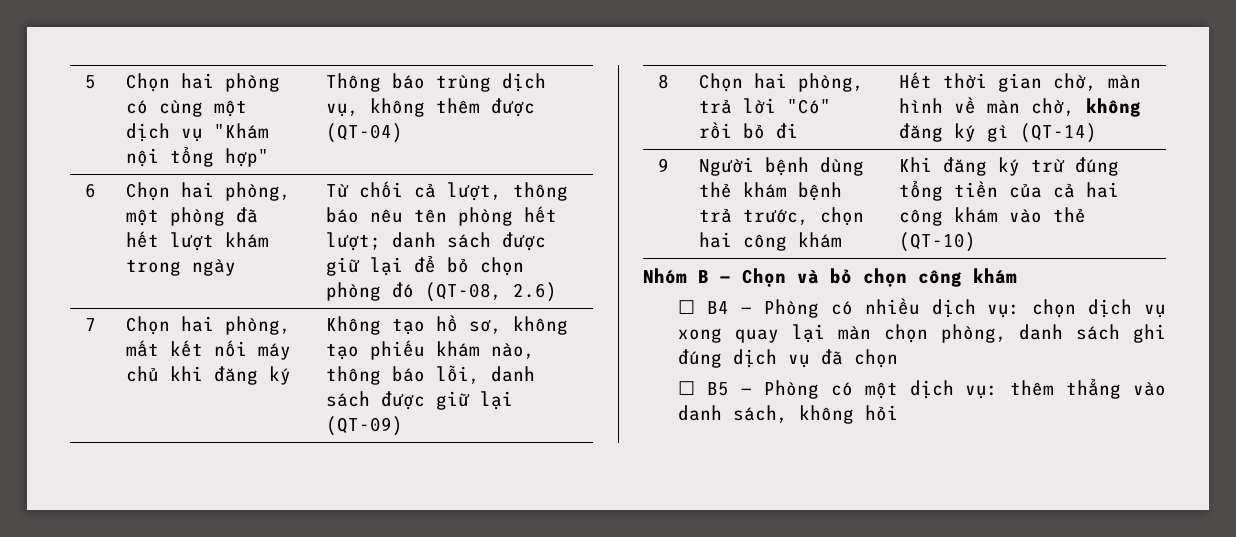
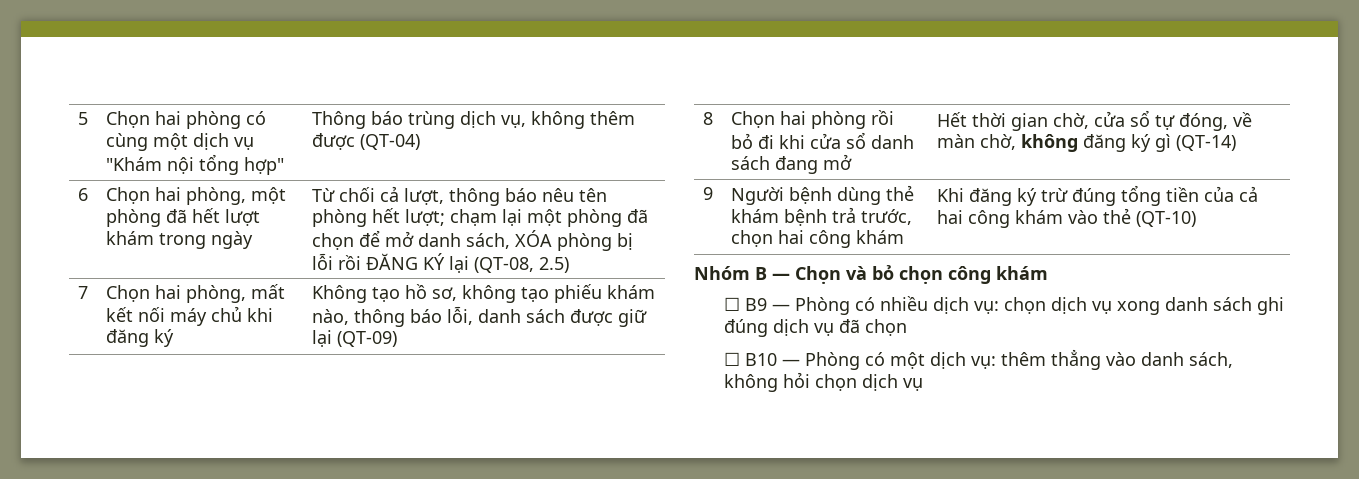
[391,232,546,251] [325,255,524,276] [325,282,557,302] danh sách được giữ lại để bỏ chọn phòng đó (QT-08, 2.6) -> [449,209,648,227] [311,230,633,251] [311,253,569,273] chạm lại một phòng đã chọn để mở danh sách, XÓA phòng bị lỗi rồi ĐĂNG KÝ lại (QT-08, 2.5)
[797,73,864,92] [698,98,831,114] phòng, trả lời "Có" -> [810,111,866,129] phòng
(798, 131) none -> [778,132,914,149] [730,154,852,174] khi cửa sổ danh sách đang mở
[1107,75,1141,89] [898,98,943,113] màn hình -> [1093,110,1228,131] cửa sổ tự đóng,
[707,301,730,314] B4 -> [745,298,768,311] B9
[735,324,1007,343] quay lại màn chọn phòng, -> (1161, 308) none
[707,382,730,396] B5 -> [745,353,778,366] B10
(899, 413) none -> [815,374,924,391] chọn dịch vụ

